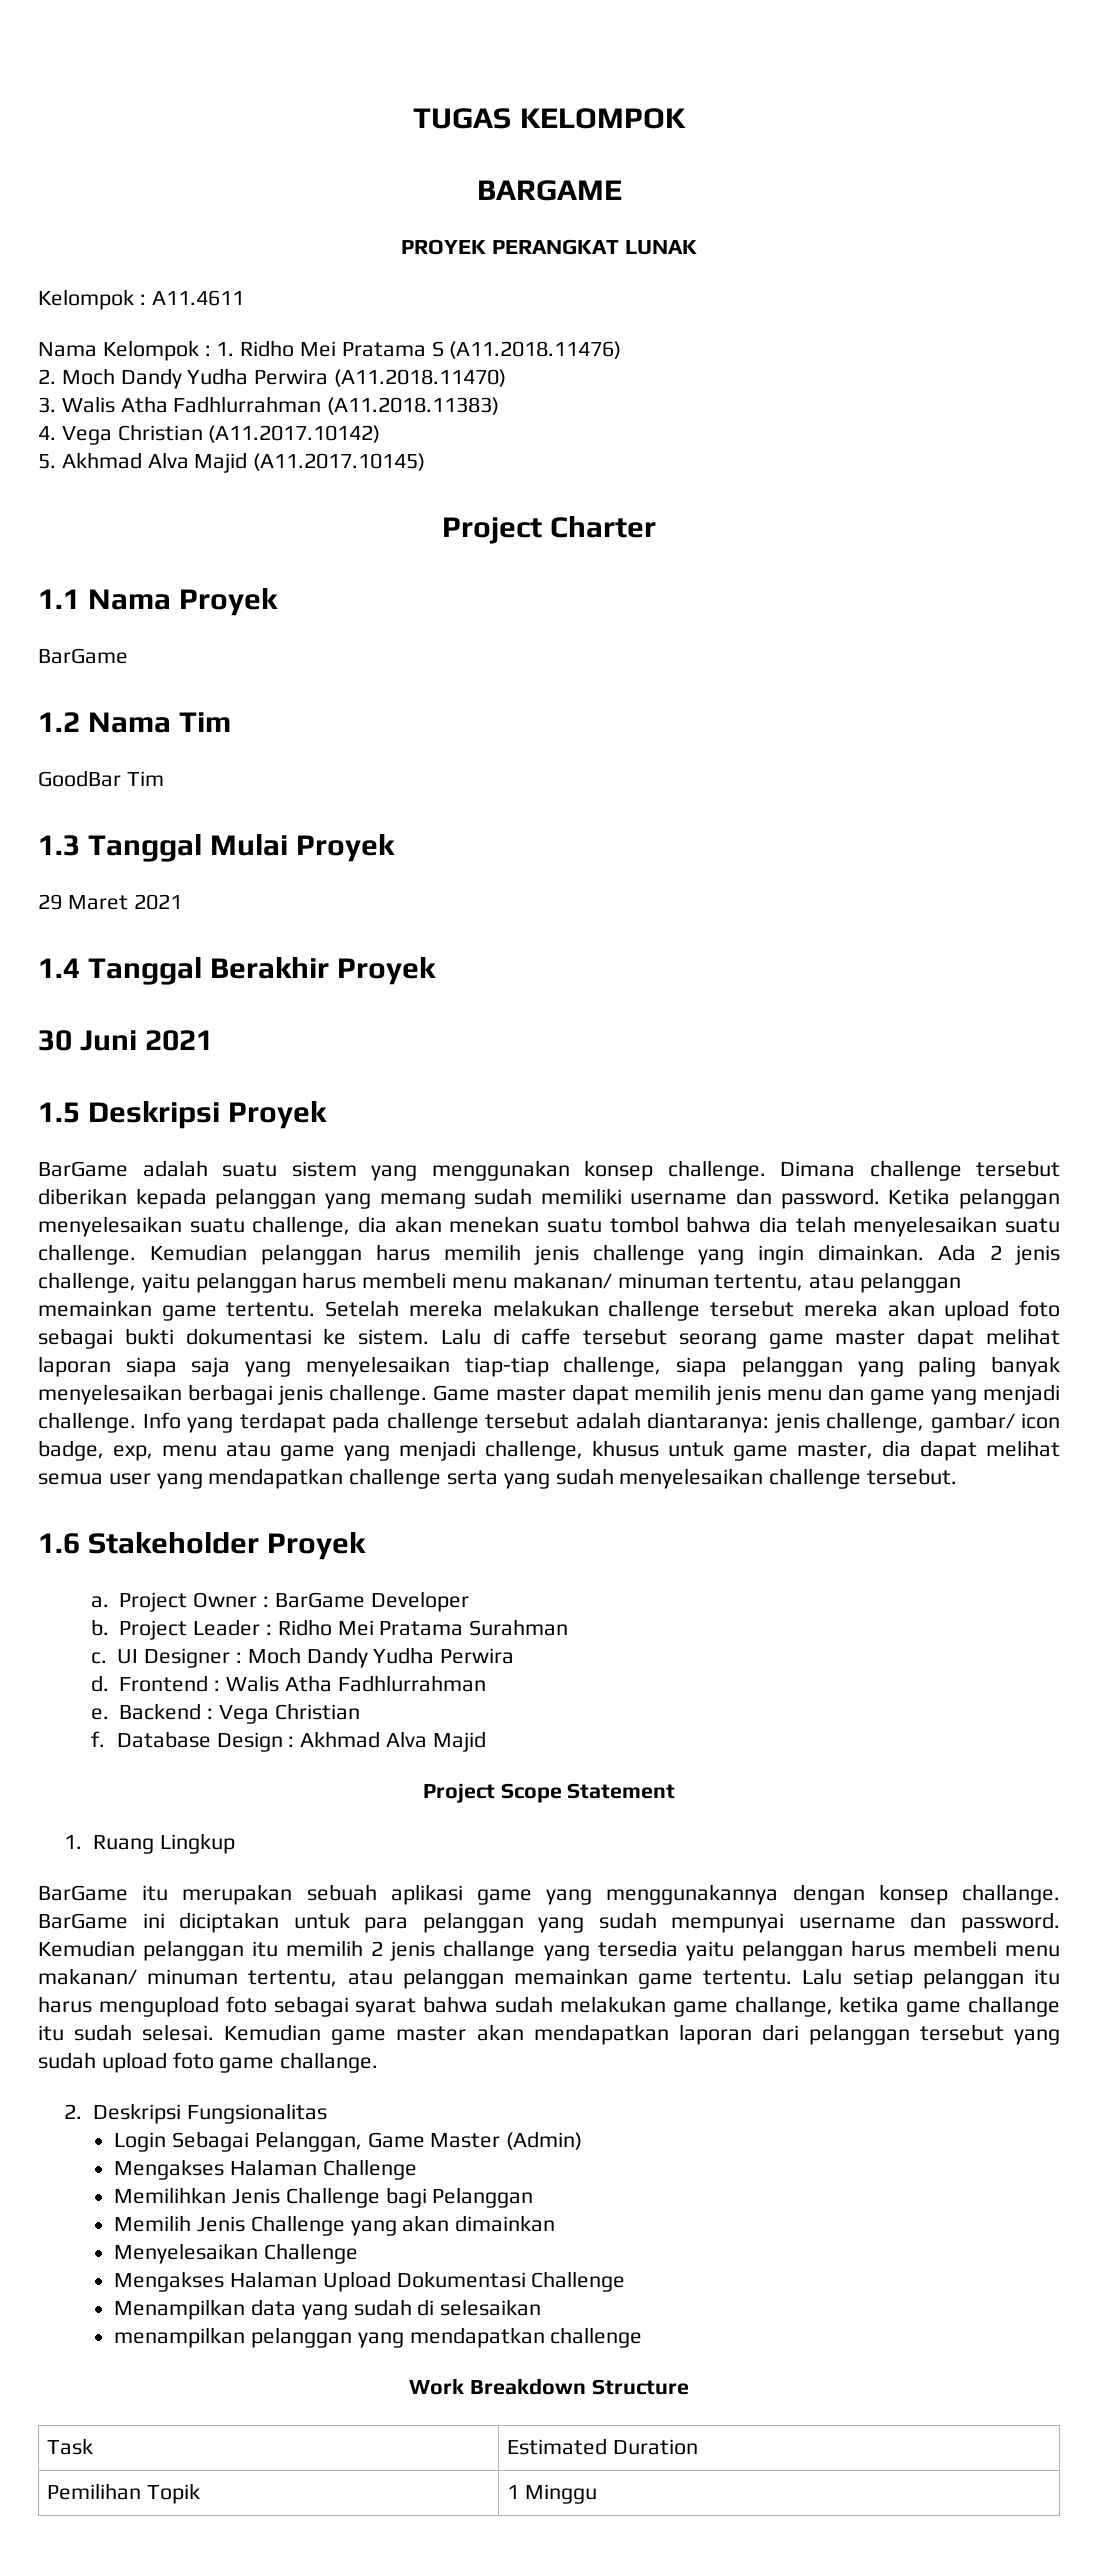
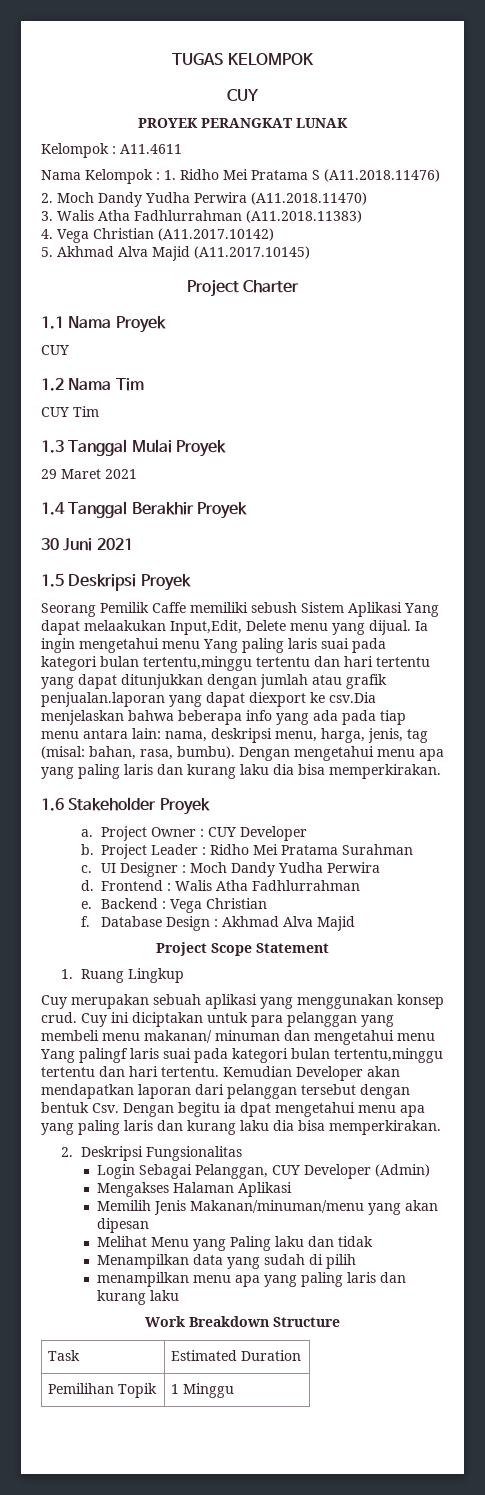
[476,180,622,201] BARGAME -> [227,89,259,101] CUY
[38,648,128,664] BarGame -> [41,345,69,355] CUY
[38,770,121,787] GoodBar -> [41,407,69,417] CUY
[38,1160,1060,1181] [38,1188,1060,1209] [38,1216,1060,1237] [38,1244,1060,1265] [38,1272,962,1293] [38,1300,1061,1321] [38,1328,1060,1349] [38,1356,1060,1377] [38,1384,1060,1405] [38,1412,1060,1433] [38,1440,1060,1461] [38,1468,958,1489] BarGame adalah suatu sistem yang menggunakan konsep challenge. Dimana challenge tersebut diberikan kepada pelanggan yang memang sudah memiliki username dan password. Ketika pelanggan menyelesaikan suatu challenge, dia akan menekan suatu tombol bahwa dia telah menyelesaikan suatu challenge. Kemudian pelanggan harus memilih jenis challenge yang ingin dimainkan. Ada 2 jenis challenge, yaitu pelanggan harus membeli menu makanan/ minuman tertentu, atau pelanggan memainkan game tertentu. Setelah mereka melakukan challenge tersebut mereka akan upload foto sebagai bukti dokumentasi ke sistem. Lalu di caffe tersebut seorang game master dapat melihat laporan siapa saja yang menyelesaikan tiap-tiap challenge, siapa pelanggan yang paling banyak menyelesaikan berbagai jenis challenge. Game master dapat memilih jenis menu dan game yang menjadi challenge. Info yang terdapat pada challenge tersebut adalah diantaranya: jenis challenge, gambar/ icon badge, exp, menu atau game yang menjadi challenge, khusus untuk game master, dia dapat melihat semua user yang mendapatkan challenge serta yang sudah menyelesaikan challenge tersebut. -> [41,602,439,617] [41,620,428,635] [41,638,386,653] [41,656,430,671] [41,674,387,689] [41,692,376,707] [41,710,406,725] [41,728,428,743] [41,746,444,761] [41,764,441,779] Seorang Pemilik Caffe memiliki sebush Sistem Aplikasi Yang dapat melaakukan Input,Edit, Delete menu yang dijual. Ia ingin mengetahui menu Yang paling laris suai pada kategori bulan tertentu,minggu tertentu dan hari tertentu yang dapat ditunjukkan dengan jumlah atau grafik penjualan.laporan yang dapat diexport ke csv.Dia menjelaskan bahwa beberapa info yang ada pada tiap menu antara lain: nama, deskripsi menu, harga, jenis, tag (misal: bahan, rasa, bumbu). Dengan mengetahui menu apa yang paling laris dan kurang laku dia bisa memperkirakan.
[274,1592,365,1608] BarGame -> [208,827,237,837] CUY
[38,1885,169,1901] BarGame itu -> [41,995,67,1009] Cuy
[476,1884,1060,1905] [38,1913,128,1929] game yang menggunakannya dengan konsep challange. BarGame -> [260,994,444,1009] [41,1012,107,1027] yang menggunakan konsep crud. Cuy
[598,1912,1060,1933] [38,1940,1061,1961] [38,1968,1060,1989] [38,1996,1060,2017] [38,2024,467,2045] sudah mempunyai username dan password. Kemudian pelanggan itu memilih 2 jenis challange yang tersedia yaitu pelanggan harus membeli menu makanan/ minuman tertentu, atau pelanggan memainkan game tertentu. Lalu setiap pelanggan itu harus mengupload foto sebagai syarat bahwa sudah melakukan game challange, ketika game challange itu sudah selesai. Kemudian game master -> [41,1030,435,1045] [40,1048,443,1063] [41,1066,363,1081] membeli menu makanan/ minuman dan mengetahui menu Yang palingf laris suai pada kategori bulan tertentu,minggu tertentu dan hari tertentu. Kemudian Developer
[1014,2029,1060,2045] [38,2052,379,2073] yang sudah upload foto game challange. -> [360,1084,410,1099] [41,1102,425,1117] [41,1120,441,1135] dengan bentuk Csv. Dengan begitu ia dpat mengetahui menu apa yang paling laris dan kurang laku dia bisa memperkirakan.
[367,2132,501,2148] Game Master -> [271,1164,371,1179] CUY Developer
[322,2159,417,2180] [114,2187,534,2208] Challenge // Memilihkan Jenis Challenge bagi Pelanggan -> [237,1182,292,1197] Aplikasi
[250,2215,345,2236] Challenge -> [189,1200,364,1213] Makanan/minuman/menu
[455,2215,556,2232] [114,2243,359,2264] [114,2271,626,2292] dimainkan // Menyelesaikan Challenge // Mengakses Halaman Upload Dokumentasi Challenge -> [96,1218,149,1233] [96,1236,373,1251] dipesan // Melihat Menu yang Paling laku dan tidak
[440,2299,542,2316] selesaikan -> [325,1254,356,1269] pilih
[251,2327,643,2348] pelanggan yang mendapatkan challenge -> [192,1272,406,1287] [96,1290,179,1305] menu apa yang paling laris dan kurang laku

